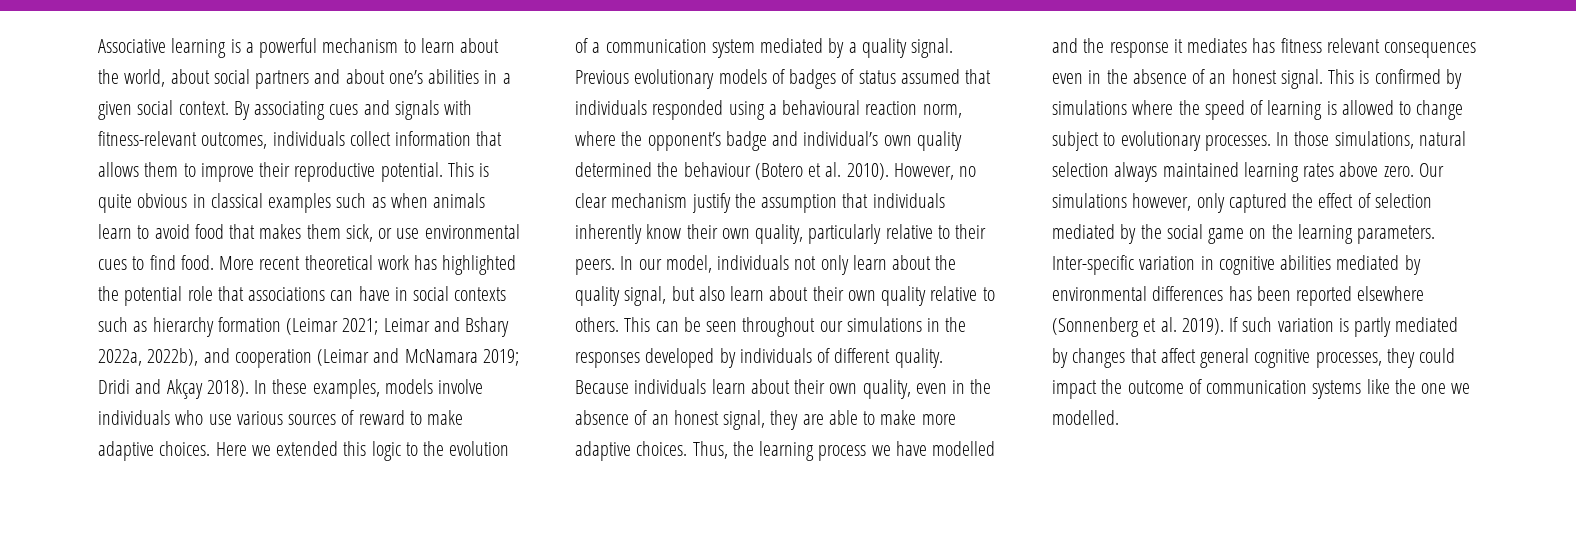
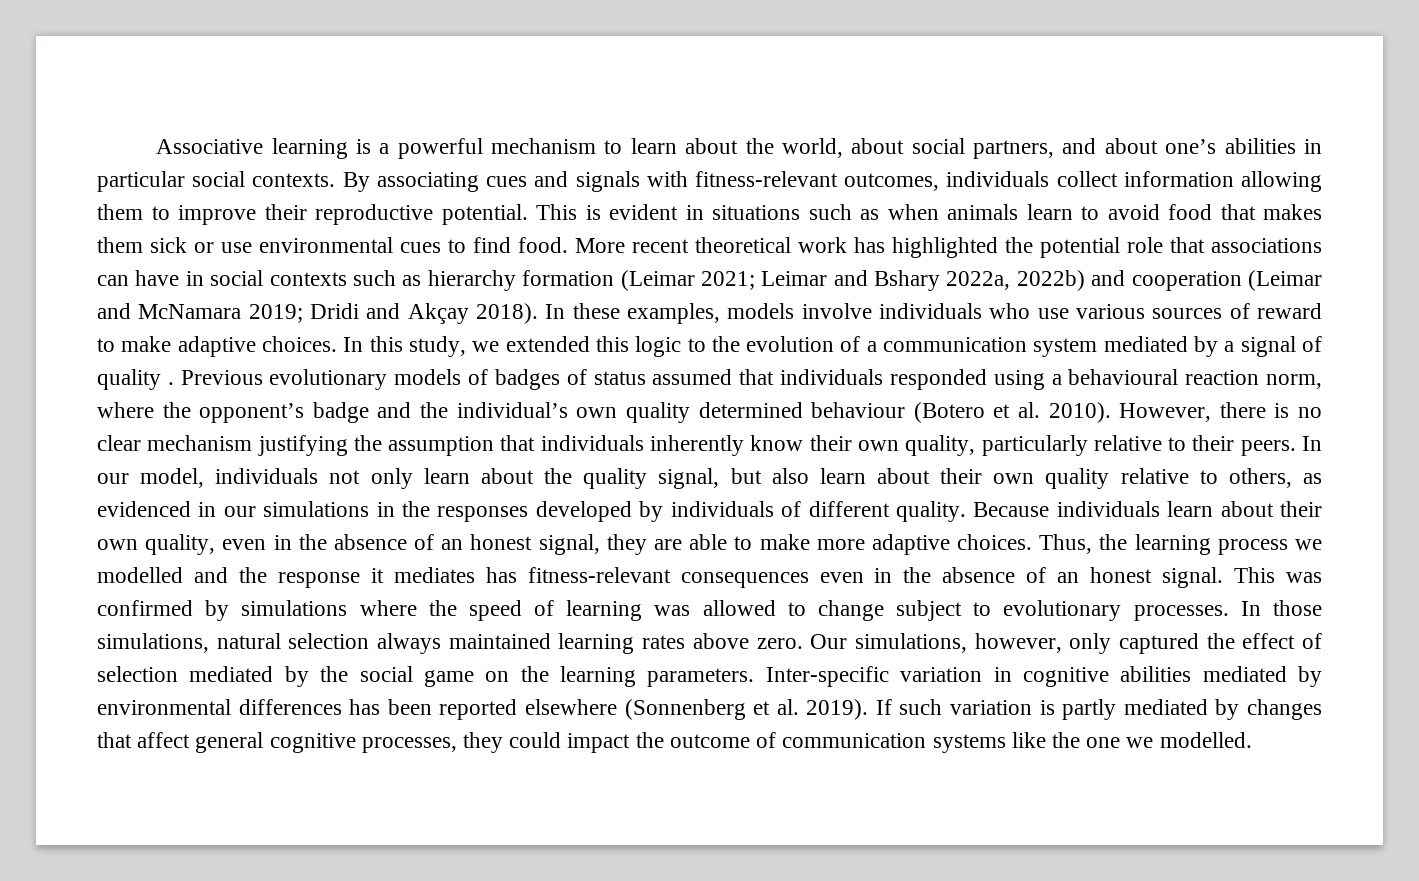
[255,70,310,89] partners -> [973,140,1055,159] partners,
[502,73,511,84] [98,100,229,120] a given social context. -> [97,171,336,192] particular social contexts.
[476,131,503,146] [98,162,139,177] that allows -> [1240,171,1322,192] allowing
[98,193,332,213] quite obvious in classical examples -> [609,204,800,220] evident in situations
[345,224,373,242] sick, -> [150,237,187,253] sick
[147,348,199,366] 2022b), -> [1016,270,1085,291] 2022b)
[215,442,247,456] Here -> [343,336,466,357] In this study,
[861,38,954,58] quality signal. -> [1240,336,1322,357] [97,369,174,390] signal of quality .
(799, 138) none -> [420,402,449,418] the
[657,162,679,177] the -> (803, 410) none
(954, 171) none -> [1219,402,1290,418] there is
[691,193,731,213] justify -> [257,435,348,456] justifying
[575,317,816,337] others. This can be seen throughout -> [1228,468,1322,488] [97,501,217,517] others, as evidenced in
[895,441,927,456] have -> (1322, 544) none
[1280,38,1380,53] fitness relevant -> [527,567,671,583] fitness-relevant
[1359,70,1370,84] is -> [1286,572,1322,583] was
[1326,101,1337,115] is -> [654,605,691,616] was
[1052,193,1127,208] simulations -> [854,633,967,653] simulations,

